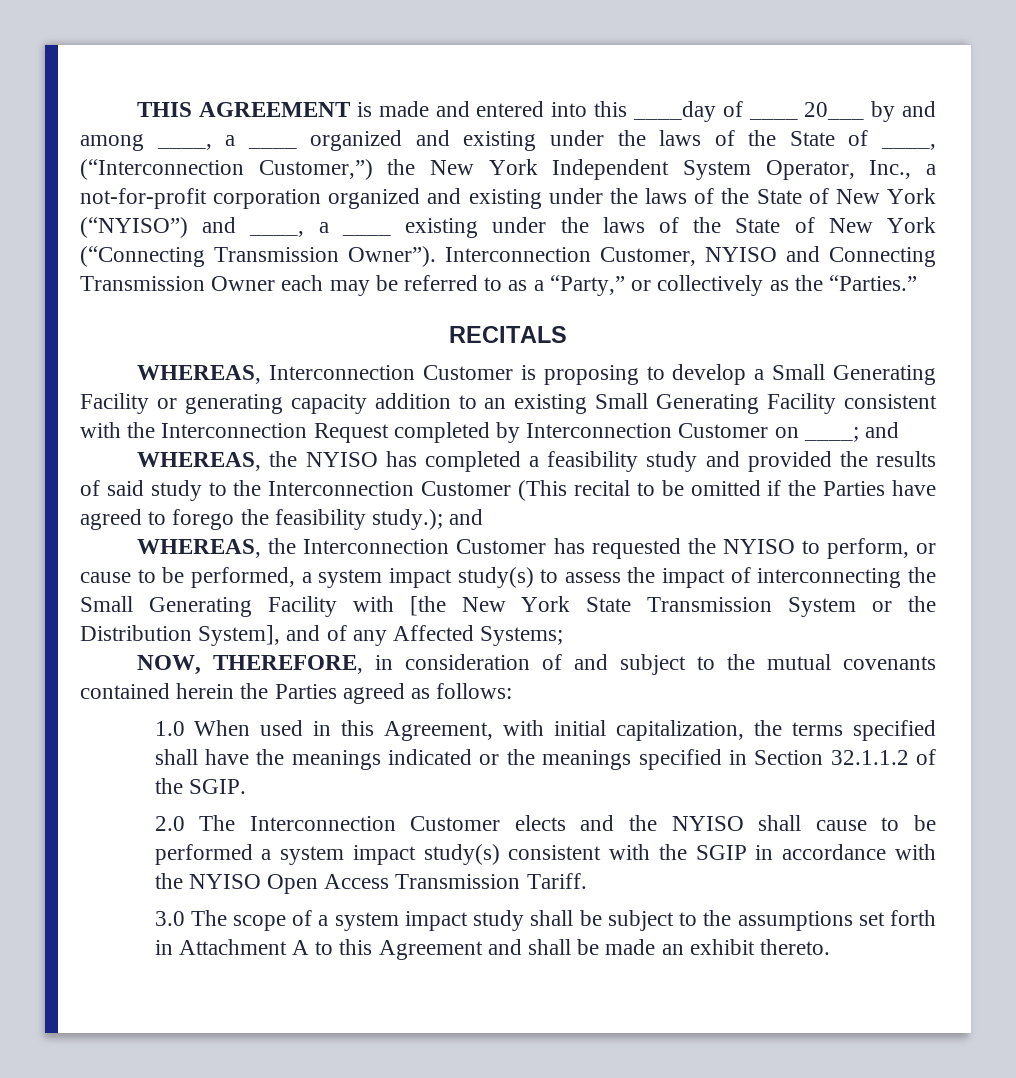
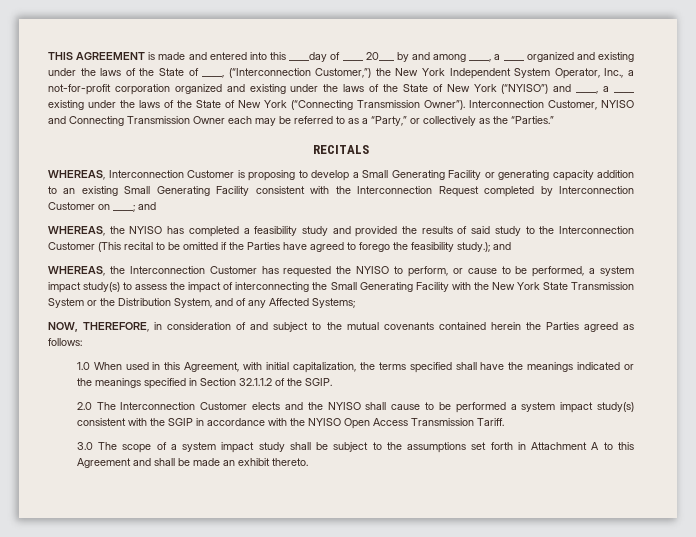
[409,596,446,616] [the -> [473,282,489,290] the
[198,625,281,646] System], -> [174,298,212,308] System,

